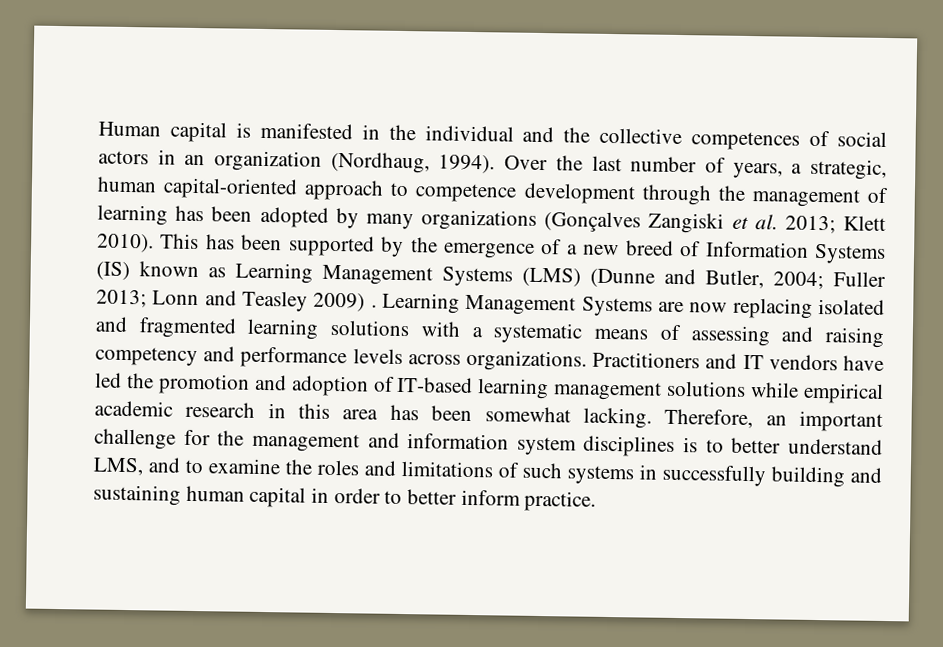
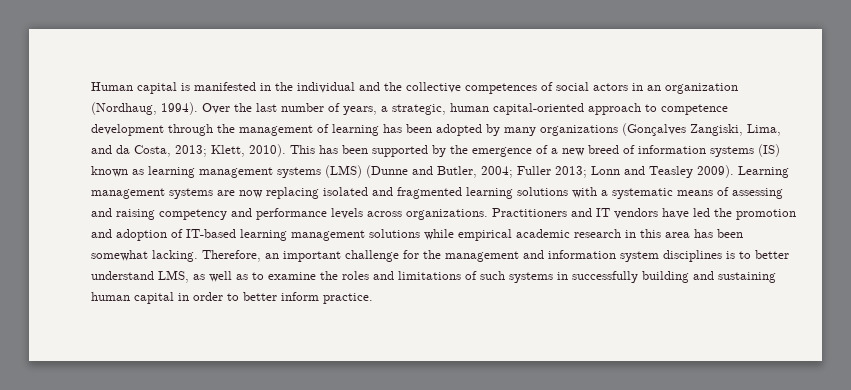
[648,212,886,234] Zangiski et al. 2013; Klett -> [690,124,781,136] [91,145,245,157] Zangiski, Lima, and da Costa, 2013; Klett,
[704,241,887,264] Information Systems -> [638,145,754,157] information systems
[235,262,513,287] Learning Management Systems -> [148,166,321,178] learning management systems
[313,292,653,317] 2009) . Learning Management Systems -> [697,165,789,178] [91,188,213,199] 2009). Learning management systems
[148,457,181,473] and -> [193,271,248,282] as well as

